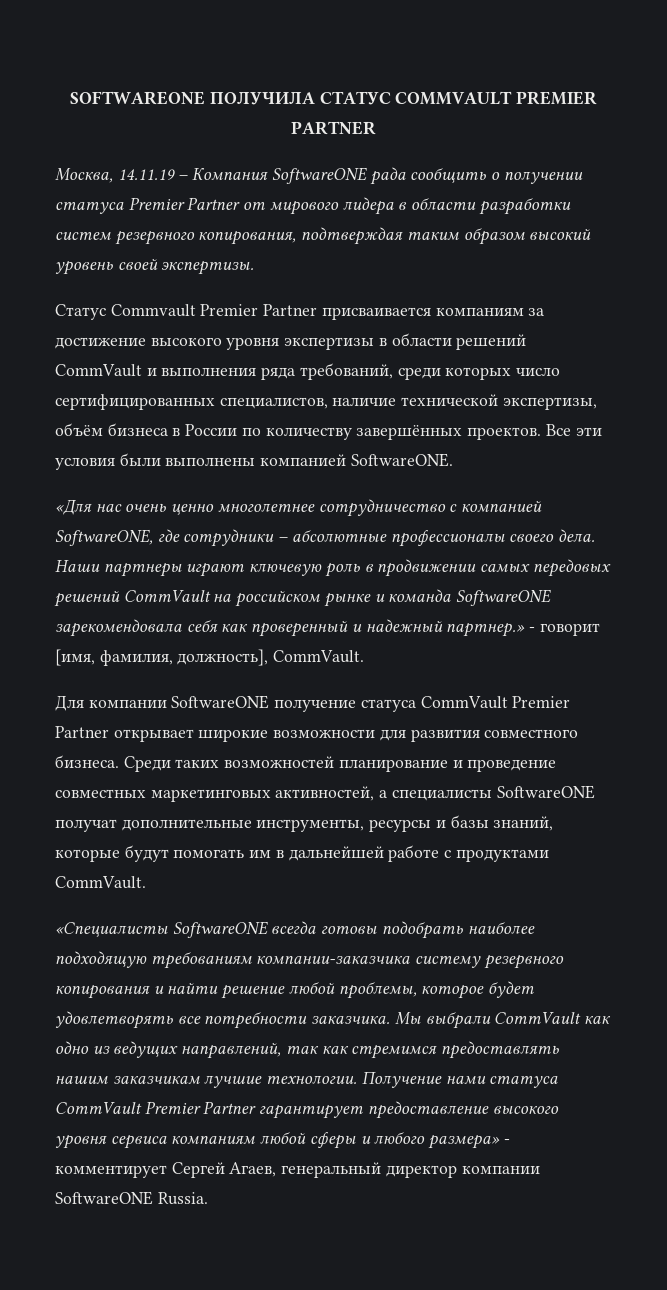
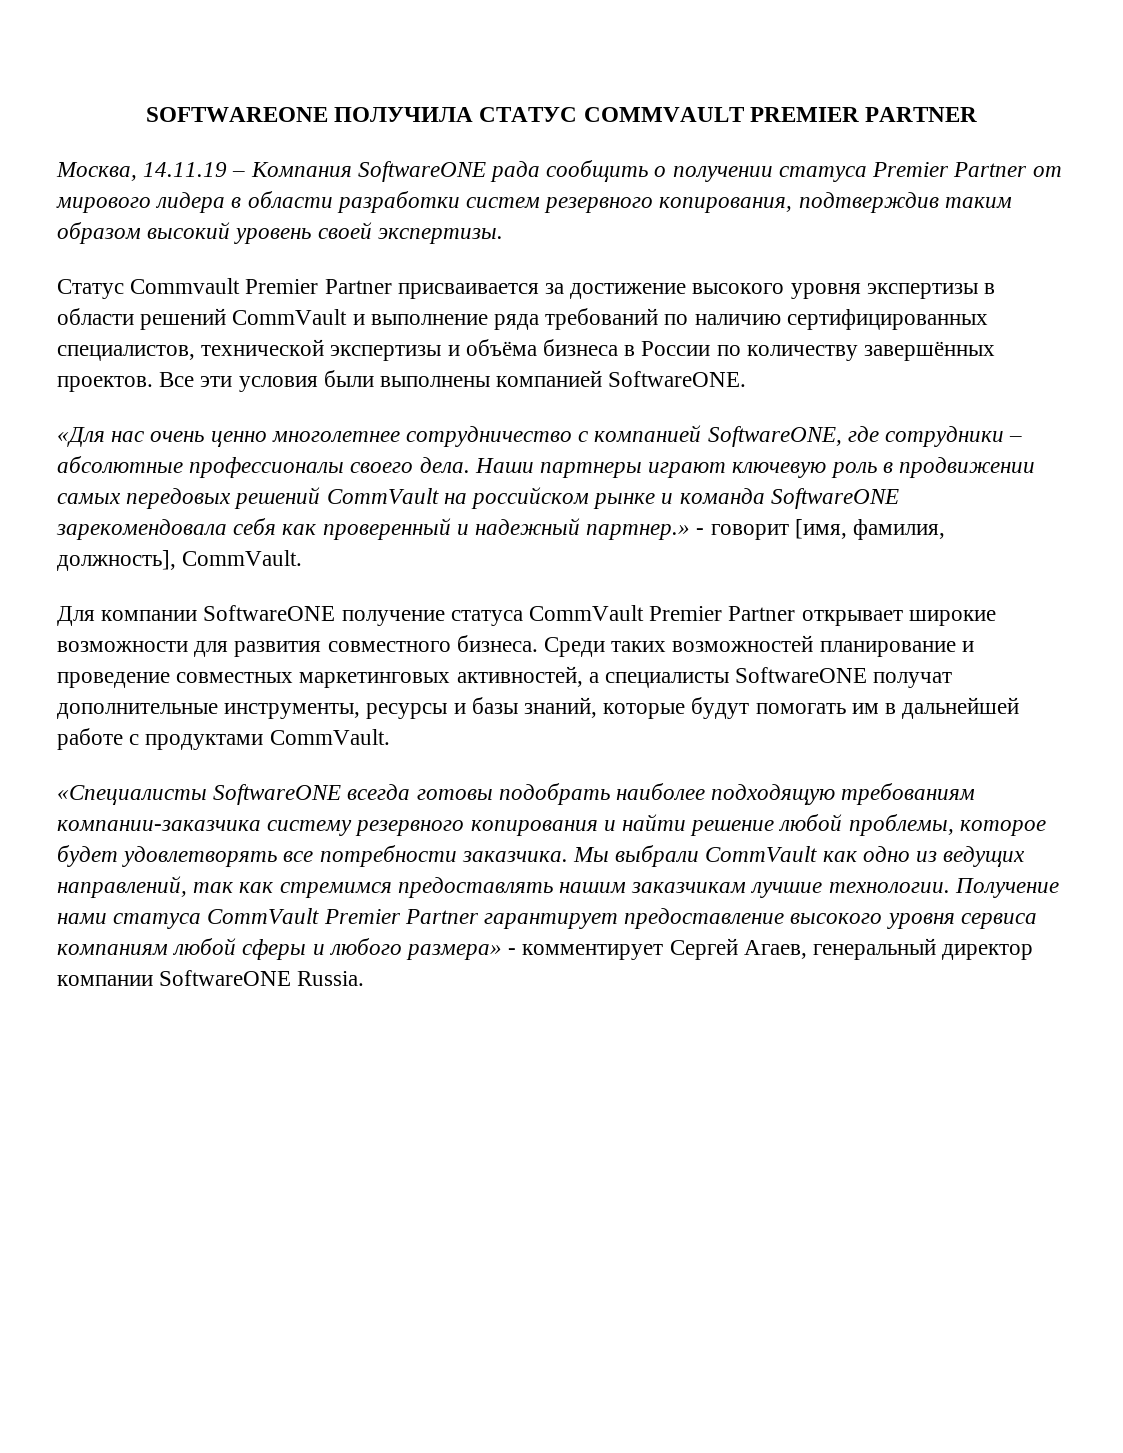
[301,227,404,245] подтверждая -> [798,192,939,213] подтверждив
[435,308,524,316] компаниям -> (539, 291) none
[161,363,561,380] [55,394,597,410] [55,423,103,436] выполнения ряда требований, среди которых число сертифицированных специалистов, наличие технической экспертизы, объём -> [370,308,988,330] [57,339,537,361] выполнение ряда требований по наличию сертифицированных специалистов, технической экспертизы и объёма

